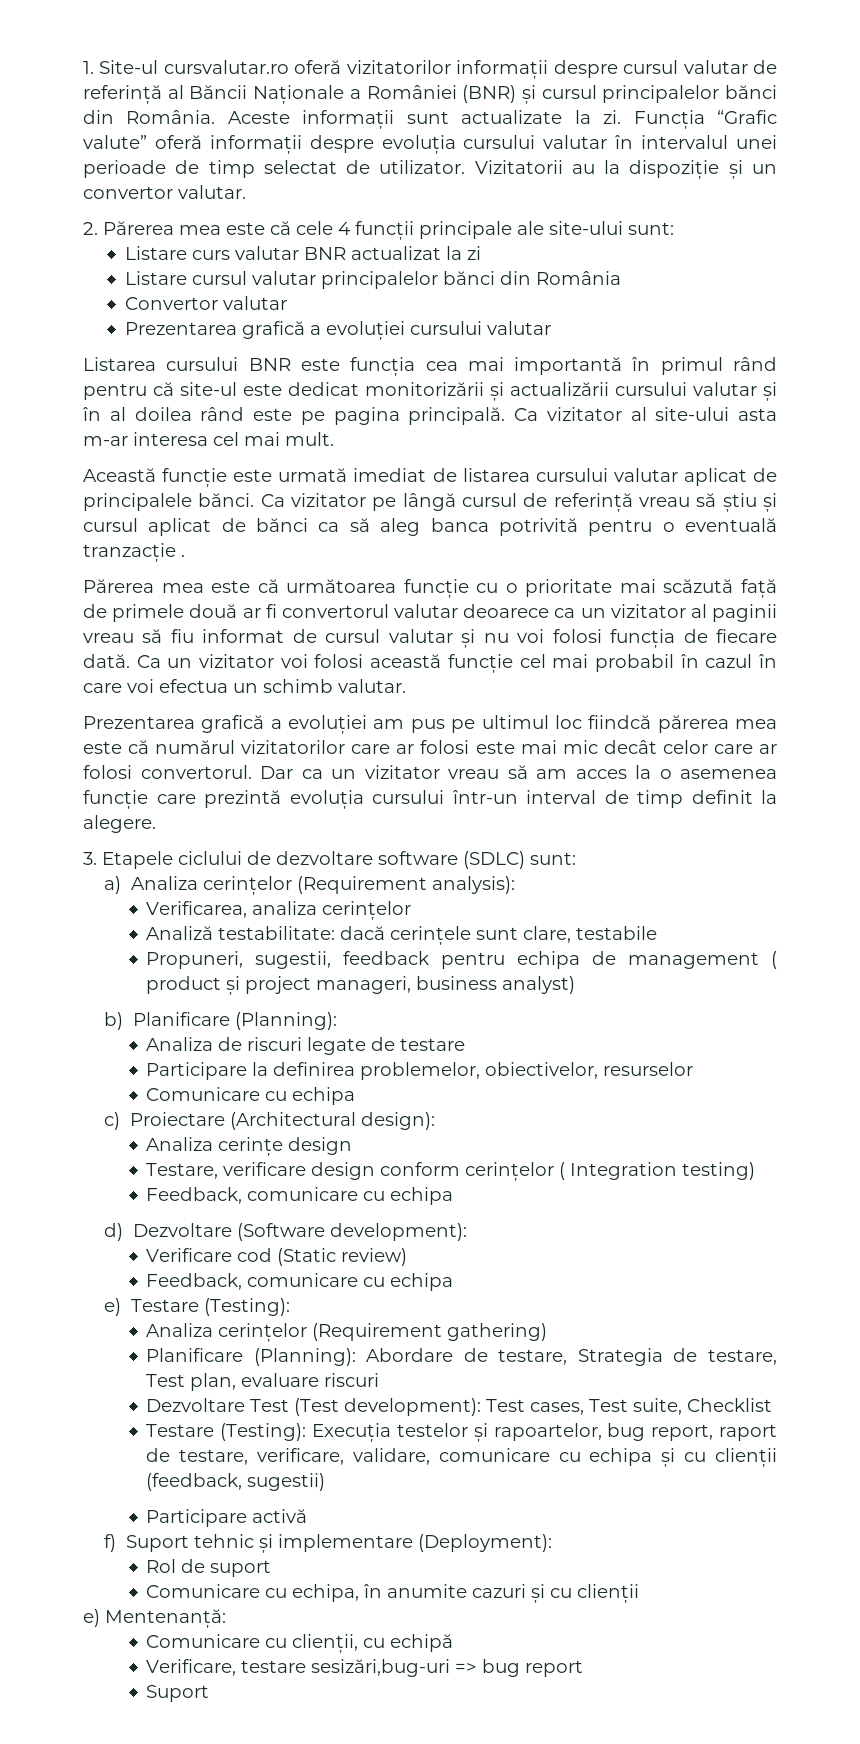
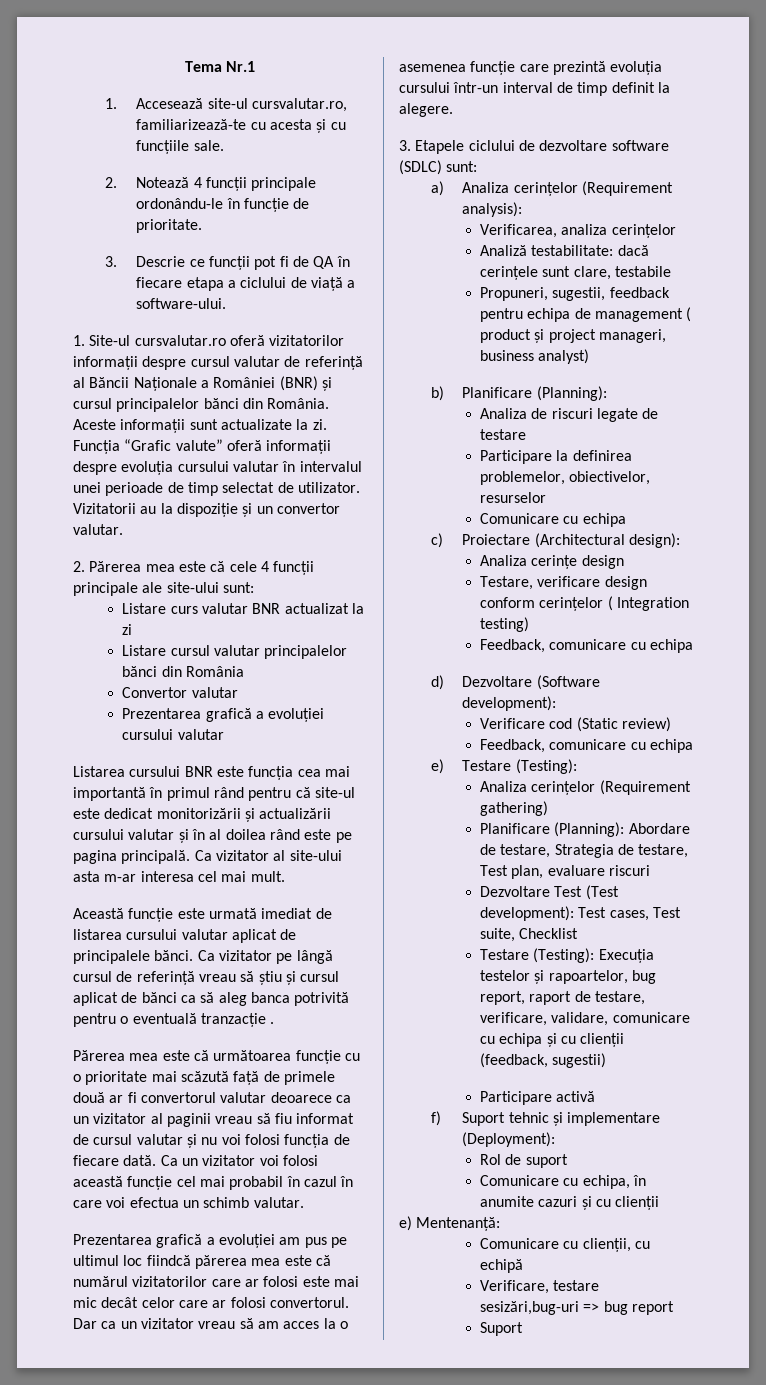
(83, 67) none -> [184,61,256,72] [104,98,347,112] [136,119,346,133] [136,140,224,154] [104,177,317,191] [136,198,310,212] [136,219,203,233] [104,256,350,270] [136,277,356,291] [136,298,227,309] Tema Nr.1 // 1. Accesează site-ul cursvalutar.ro, familiarizează-te cu acesta și cu funcțiile sale. // 2. Notează 4 funcții principale ordonându-le în funcție de prioritate. // 3. Descrie ce funcții pot fi de QA în fiecare etapa a ciclului de viață a software-ului. //

